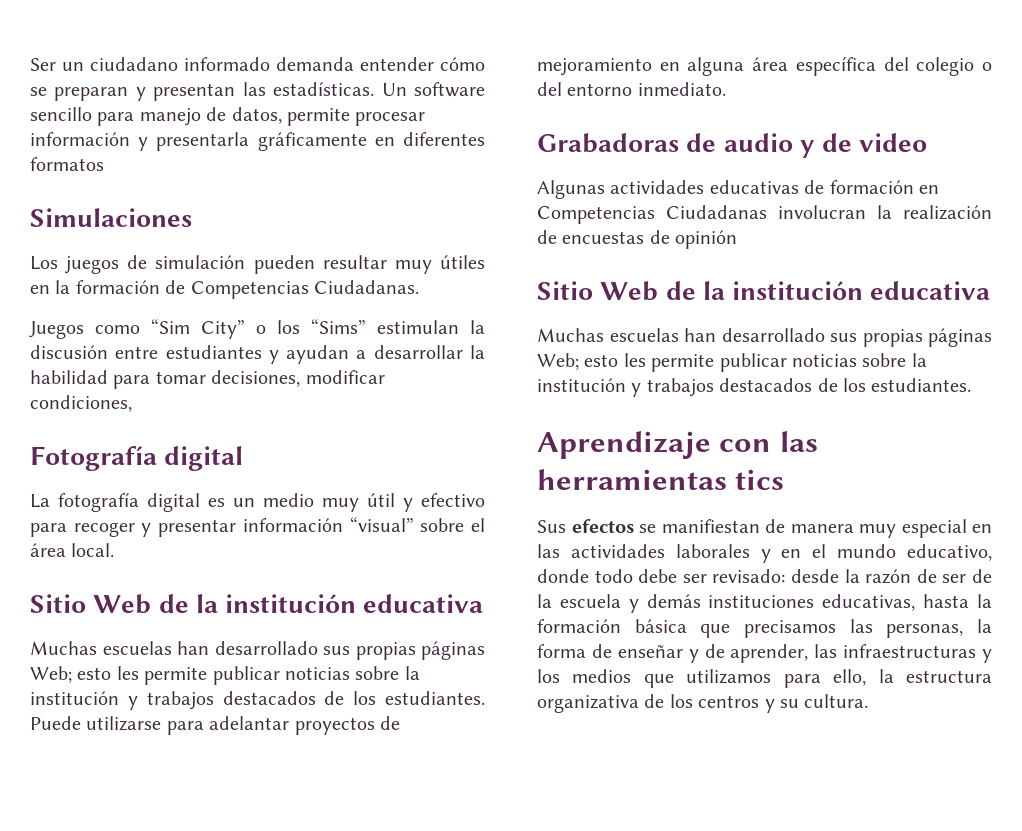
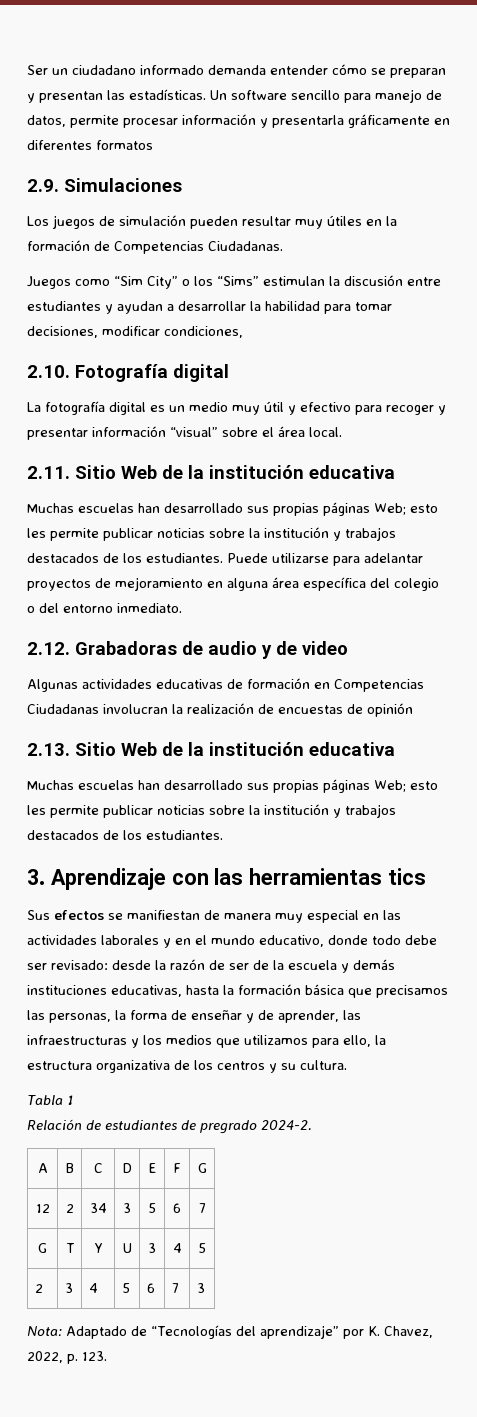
(104, 164) none -> [27,179,59,192] 2.9.
(132, 403) none -> [27,365,70,378] 2.10.
(115, 550) none -> [27,466,70,479] 2.11.
(726, 89) none -> [27,642,70,655] 2.12.
(738, 239) none -> [27,743,70,756] 2.13.
(972, 385) none -> [27,869,45,885] 3.
(869, 701) none -> [27,1095,73,1105] [27,1119,312,1134] [37,1163,48,1173] [65,1163,74,1173] [93,1163,103,1173] [122,1163,132,1173] [148,1163,156,1173] [173,1163,181,1173] [197,1163,207,1173] [35,1204,50,1213] [65,1204,74,1213] [89,1203,107,1213] [123,1203,131,1213] [148,1203,156,1213] [173,1203,181,1213] [198,1203,206,1213] [38,1243,47,1253] [65,1243,74,1253] [93,1243,103,1253] [122,1243,132,1253] [148,1243,156,1253] [172,1243,182,1253] [198,1243,206,1253] [34,1284,43,1293] [64,1283,73,1293] [88,1283,98,1293] [121,1283,130,1293] [146,1283,155,1293] [171,1283,179,1293] [196,1283,205,1293] [27,1325,433,1339] [27,1351,107,1364] // Tabla 1 // Relación de estudiantes de pregrado 2024-2. // A | B | C | D | E | F | G // 12 | 2 | 34 | 3 | 5 | 6 | 7 // G | T | Y | U | 3 | 4 | 5 // 2 | 3 | 4 | 5 | 6 | 7 | 3 // Nota: Adaptado de “Tecnologías del aprendizaje” por K. Chavez, 2022, p. 123.

